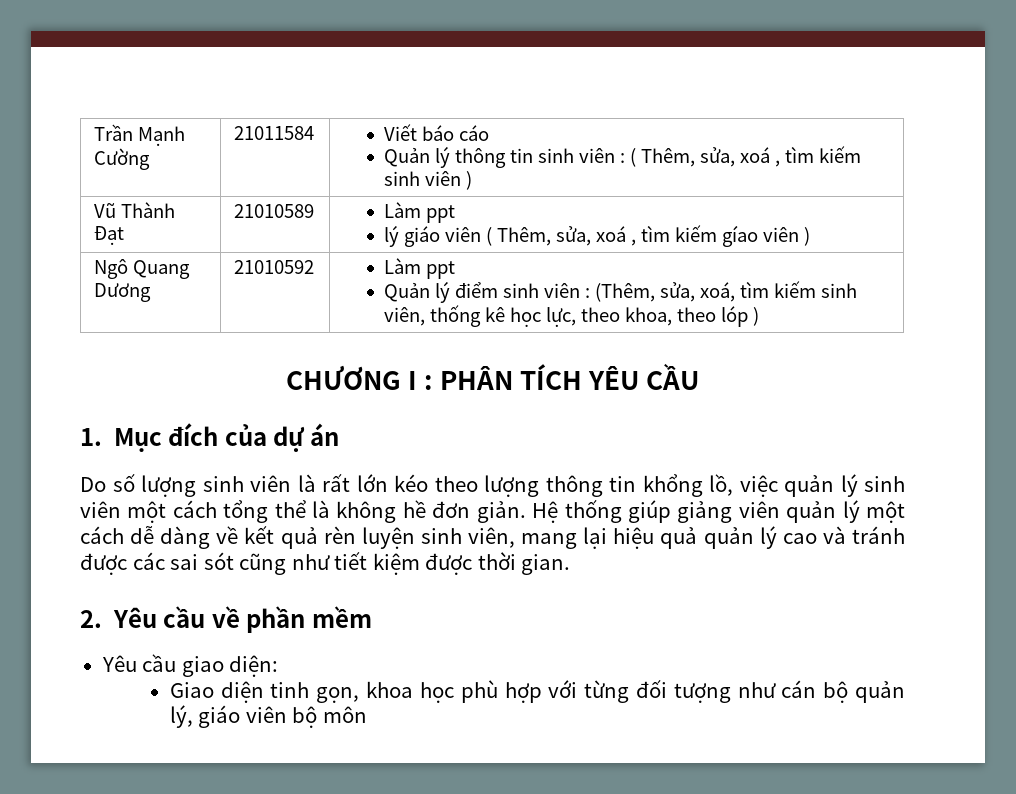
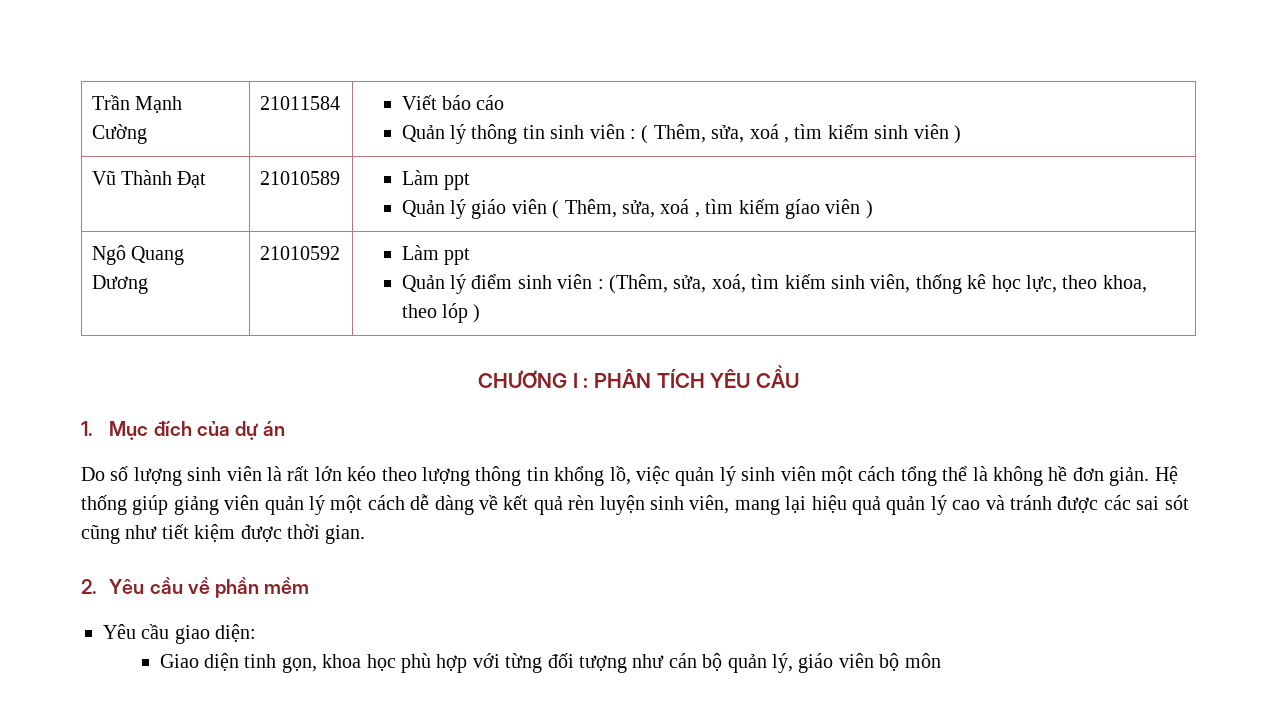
(455, 214) none -> [401,200,445,217] Quản

